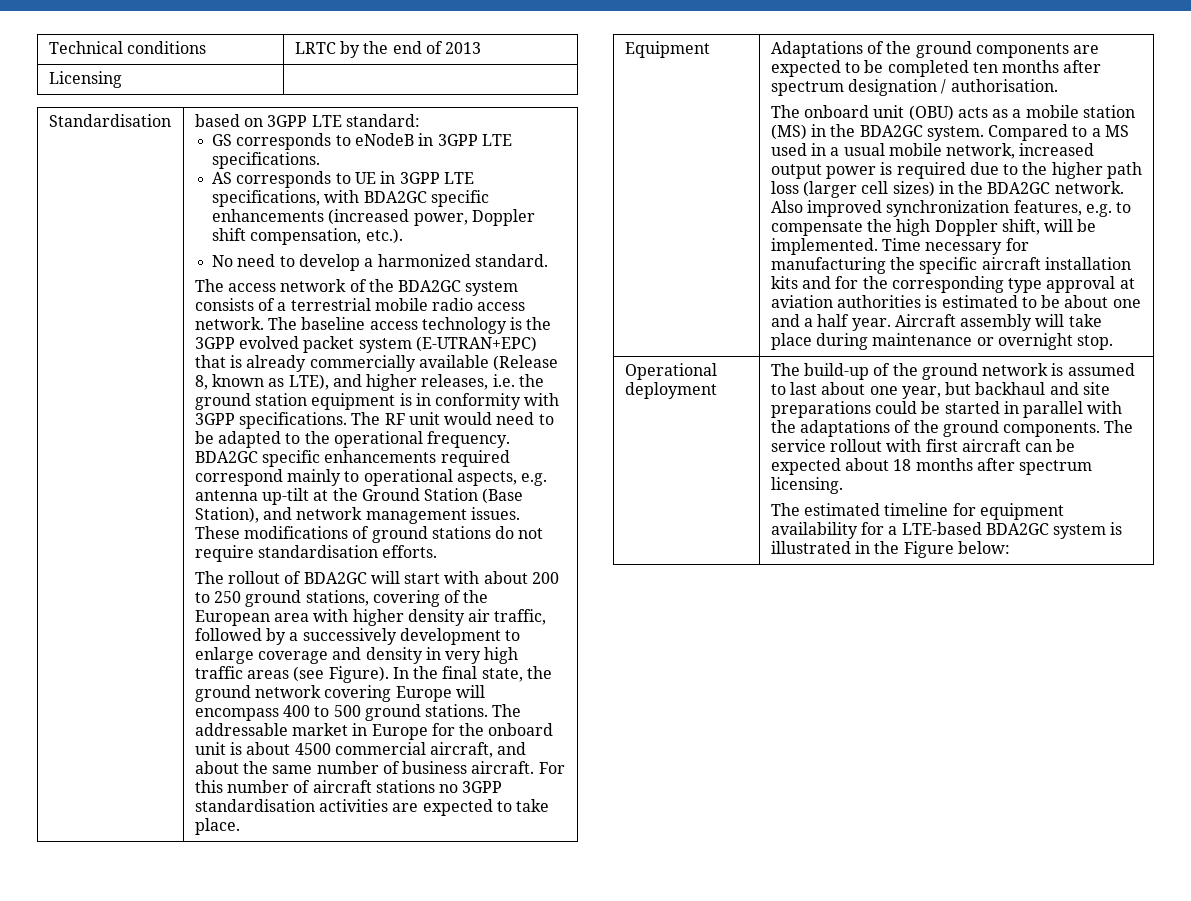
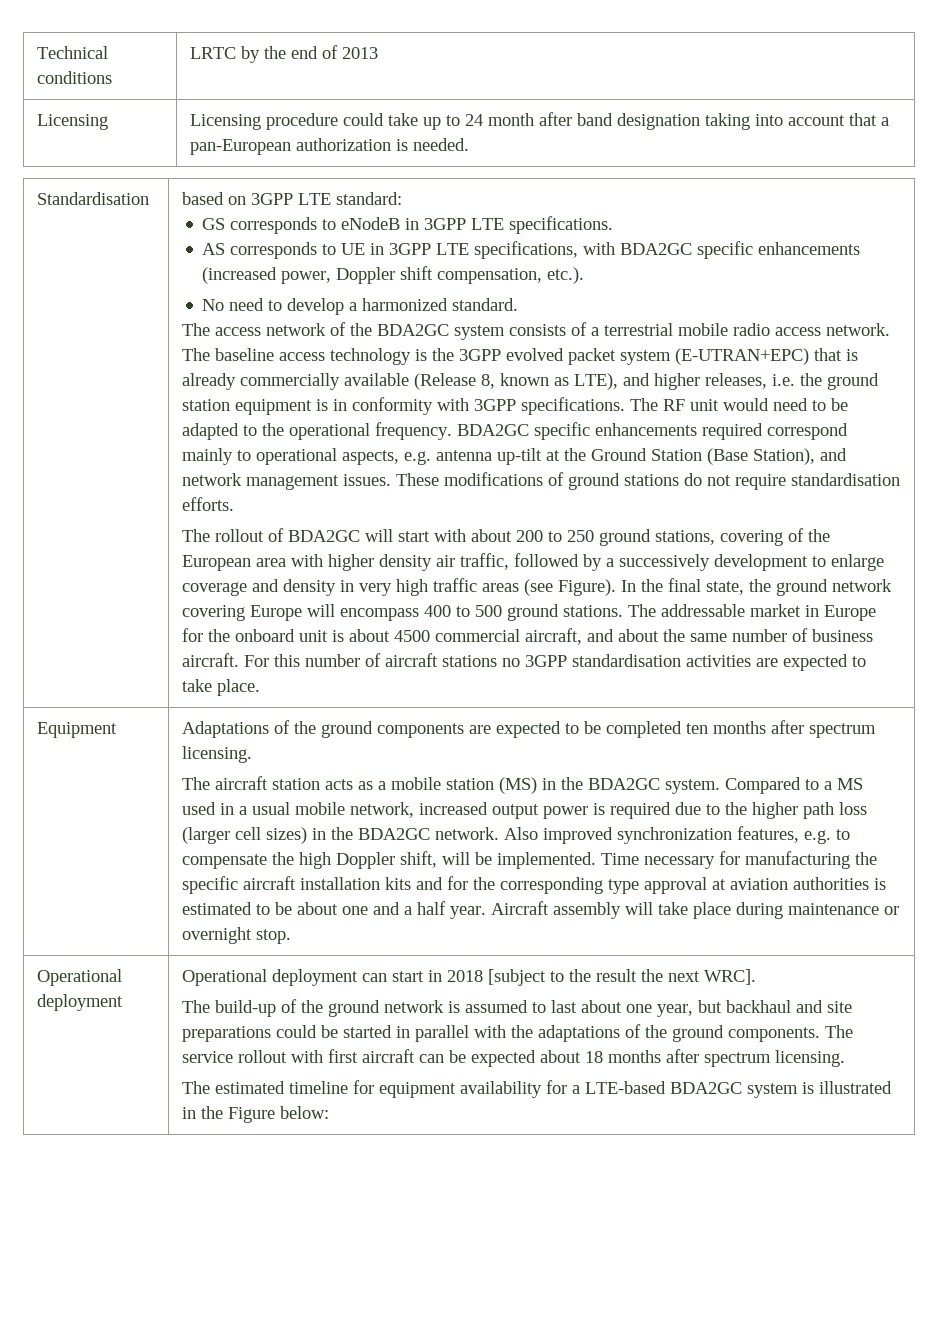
(122, 79) none -> [190,112,890,130] [190,138,470,155] Licensing procedure could take up to 24 month after band designation taking into account that a pan-European authorization is needed.
[847,79,1058,96] [770,105,954,121] designation / authorisation. // The onboard unit (OBU) -> [182,746,253,763] [182,776,321,790] licensing. // The aircraft station
(717, 390) none -> [182,969,757,986] Operational deployment can start in 2018 [subject to the result the next WRC]. //

